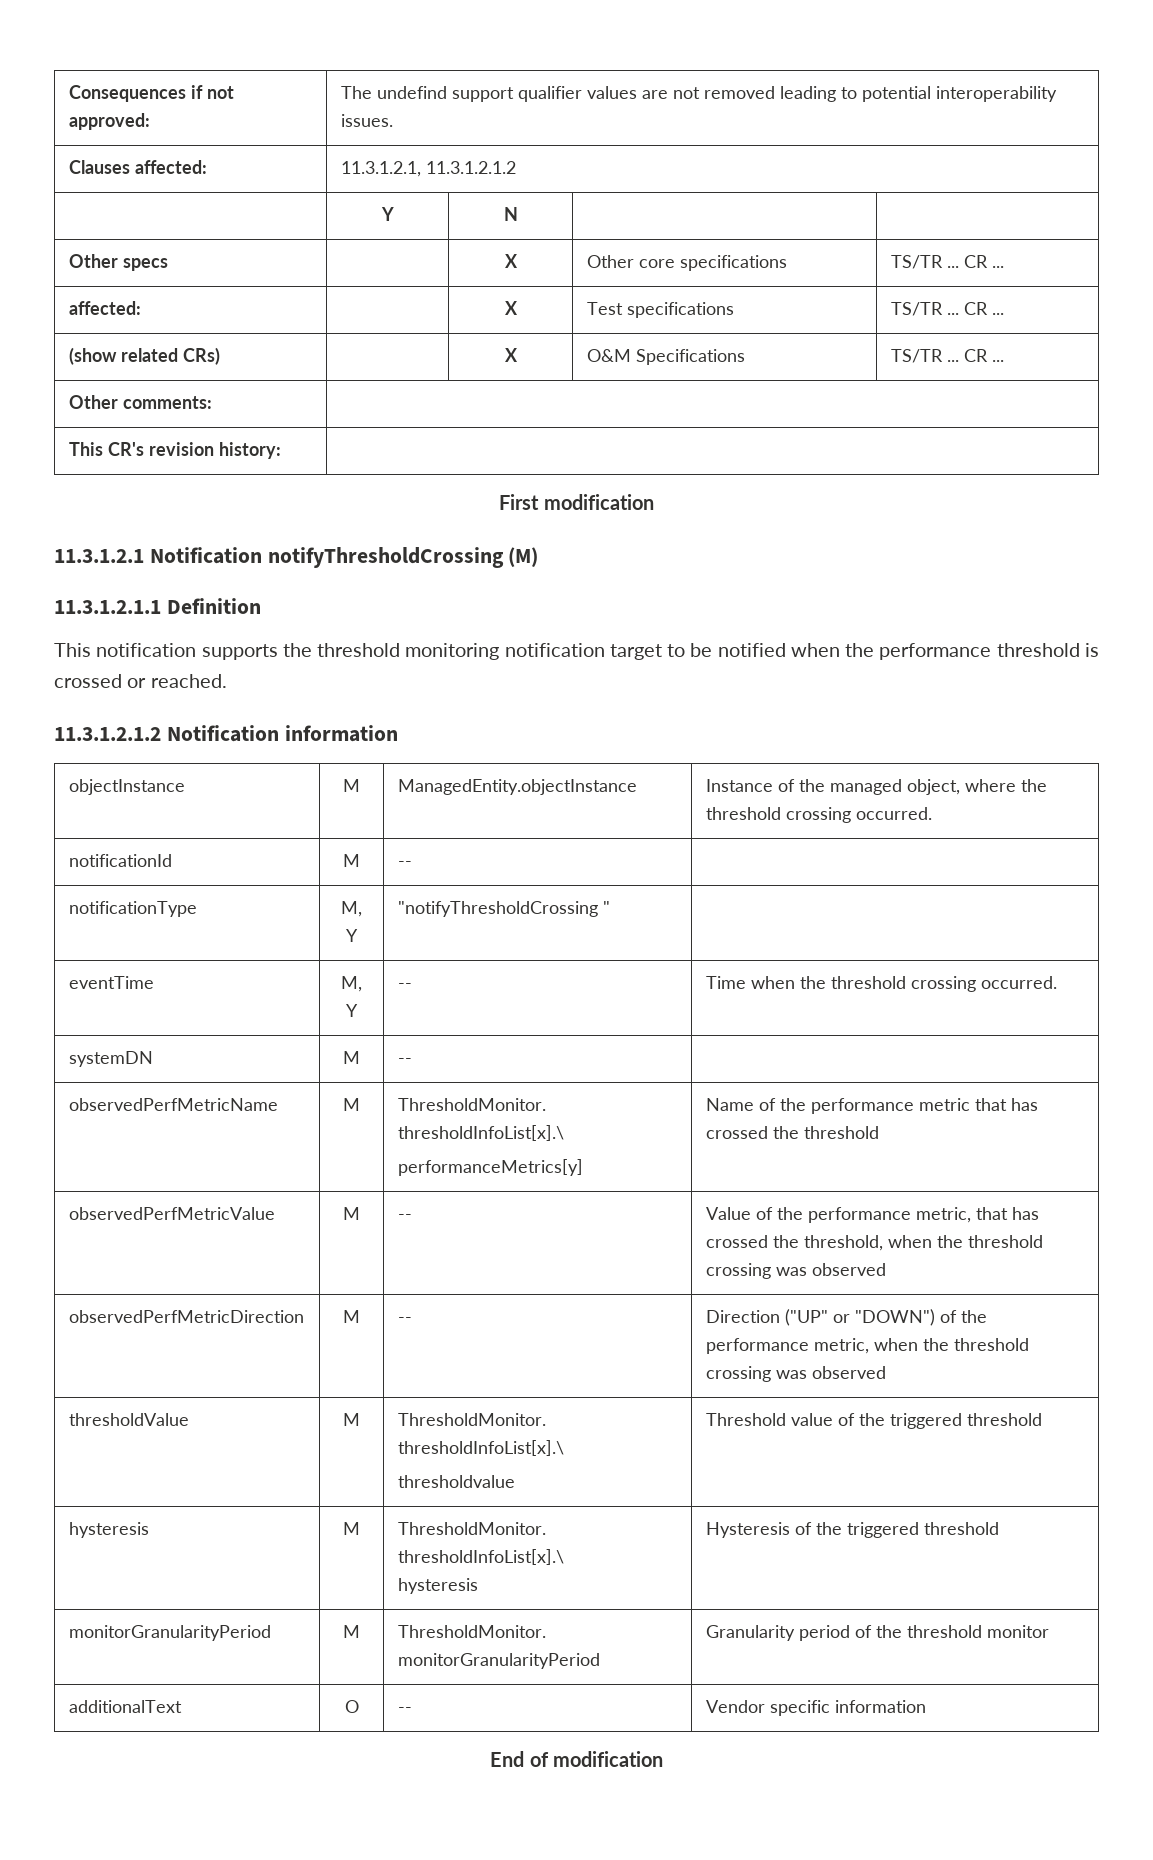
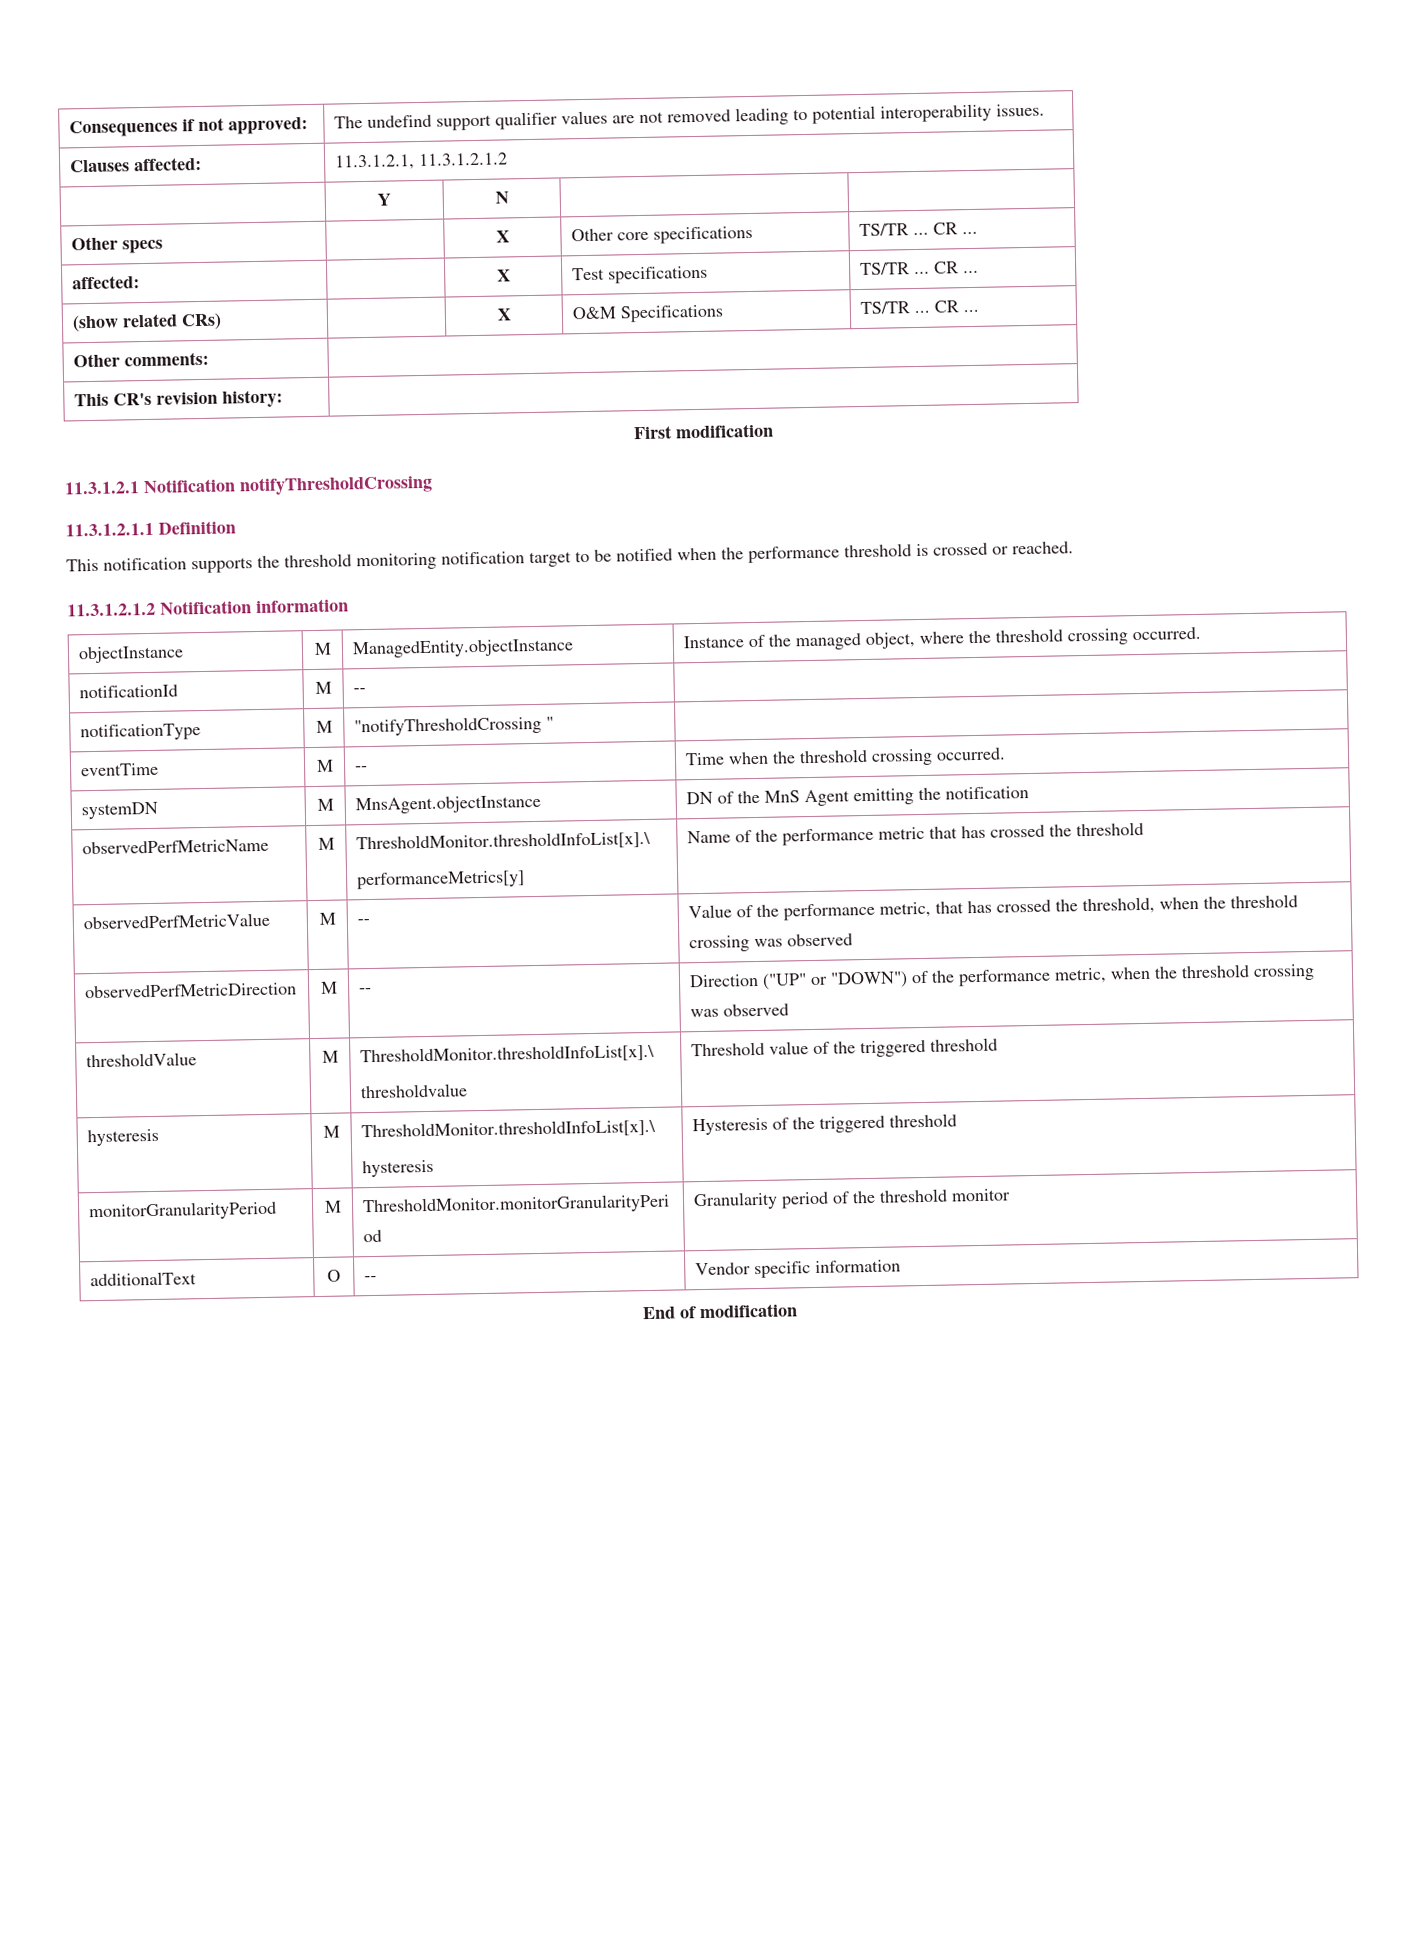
[508,547,539,567] (M) -> (433, 485) none
[341,901,362,917] [346,929,358,942] M, Y -> [315,720,333,733] M
[341,976,362,992] [346,1004,358,1017] M, Y -> [315,759,334,772] M
[397,1058,412,1064] -- | -> [355,794,542,815] [686,786,1030,807] MnsAgent.objectInstance | DN of the MnS Agent emitting the notification

